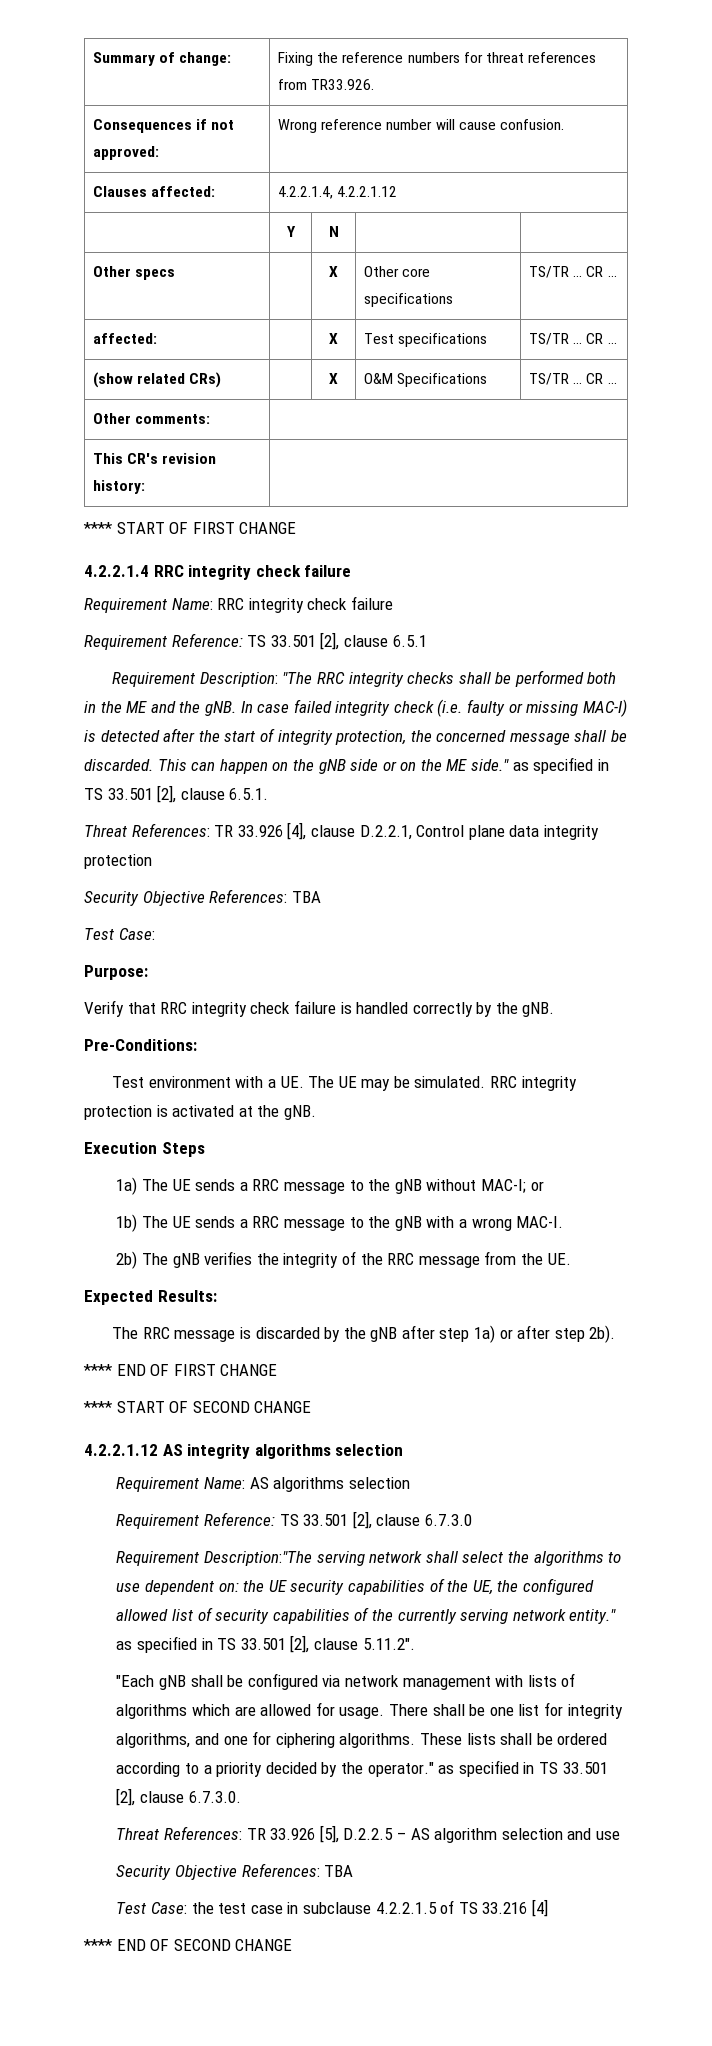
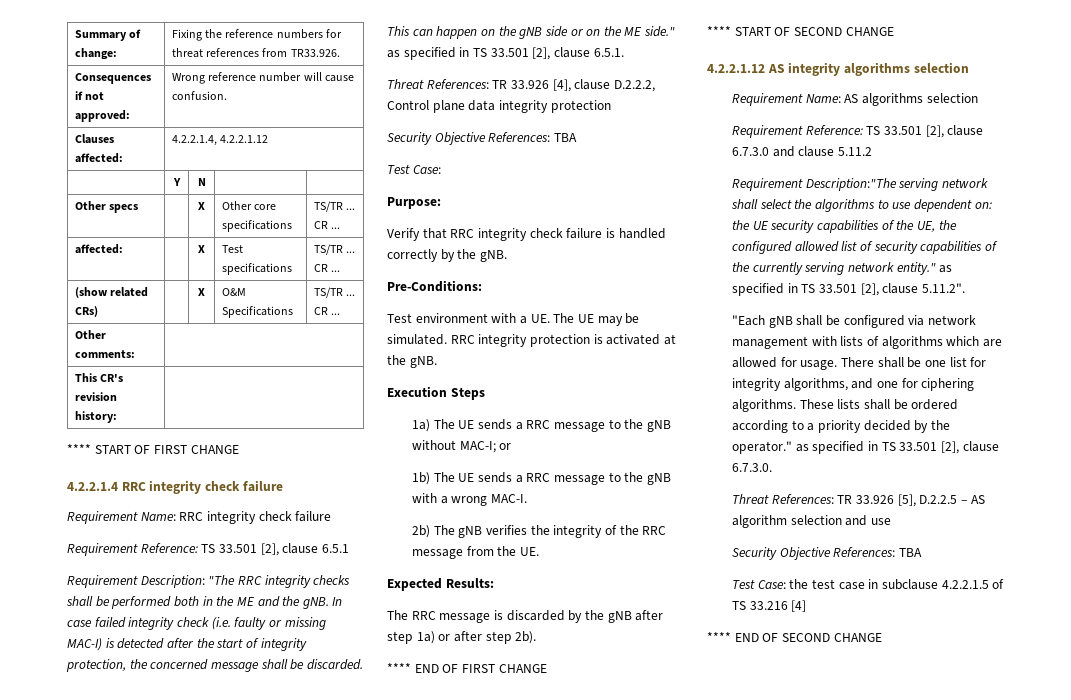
[359,825,412,840] D.2.2.1, -> [613,80,655,92] D.2.2.2,
(473, 1520) none -> [772,146,872,157] and clause 5.11.2

